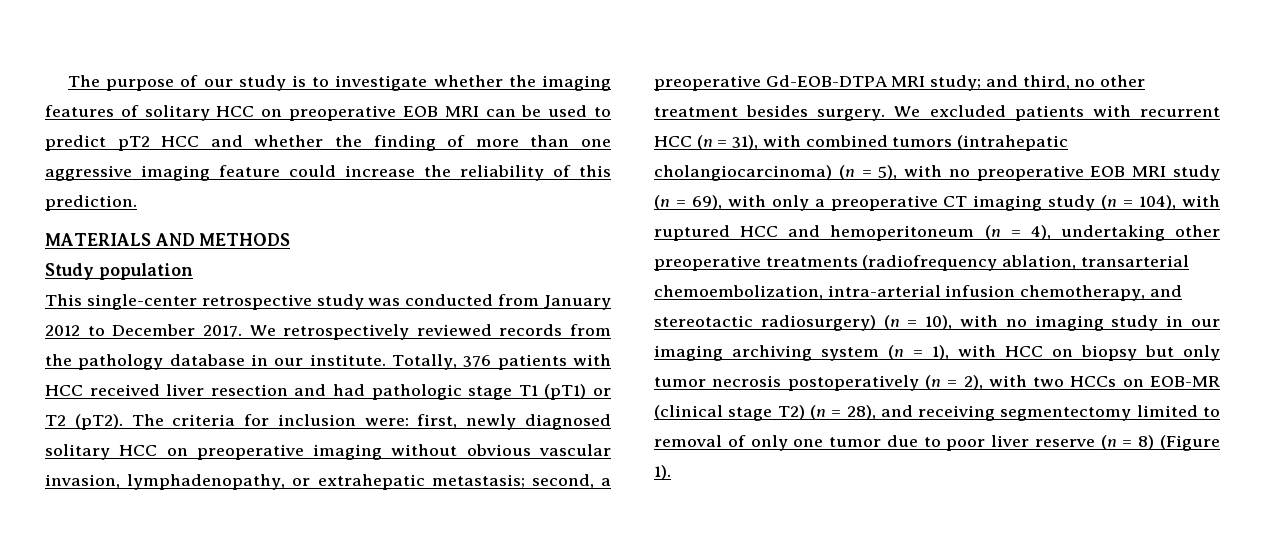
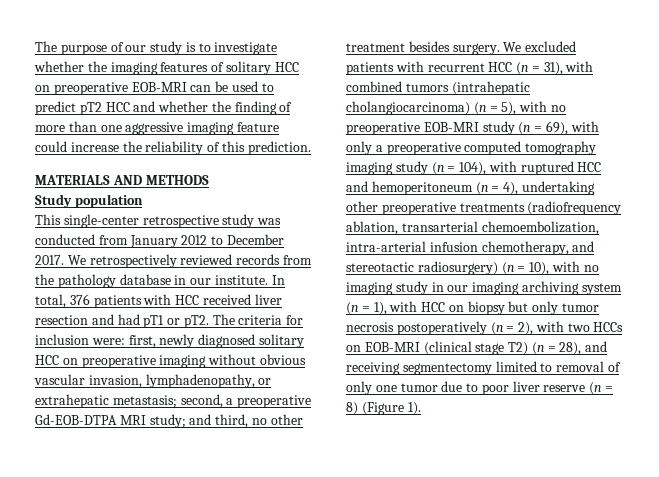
[402,106,479,117] EOB MRI -> [131,82,187,92] EOB-MRI
[392,354,458,370] Totally, -> [271,275,285,285] [35,294,66,308] In total,
[371,384,612,400] [45,414,123,430] pathologic stage T1 (pT1) or T2 (pT2). -> [143,315,209,328] pT1 or pT2.
[1090,166,1167,177] EOB MRI -> [423,122,479,132] EOB-MRI
[943,196,968,207] CT -> [464,141,597,155] computed tomography
[1150,376,1220,387] EOB-MR -> [364,342,420,352] EOB-MRI

